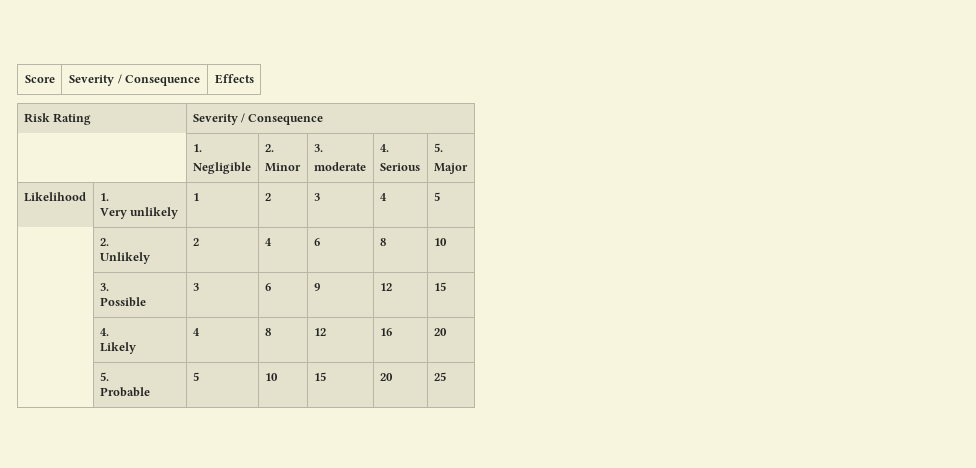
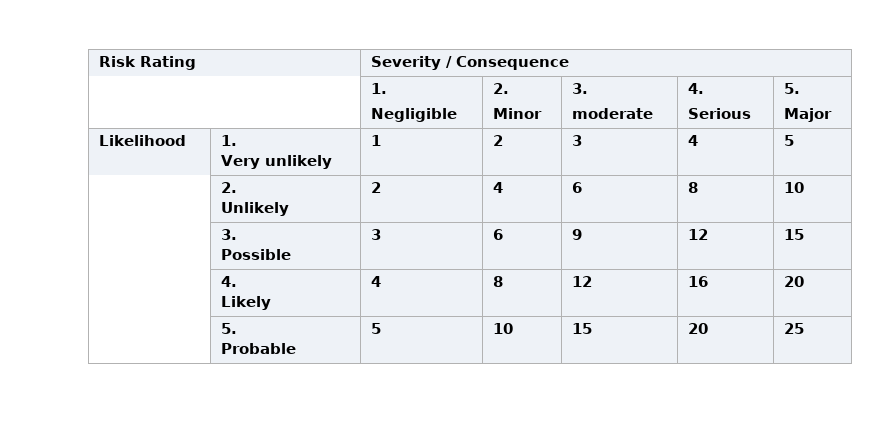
[24,75,55,83] [69,74,200,86] [214,74,254,84] Score | Severity / Consequence | Effects // -> (99, 61) none

